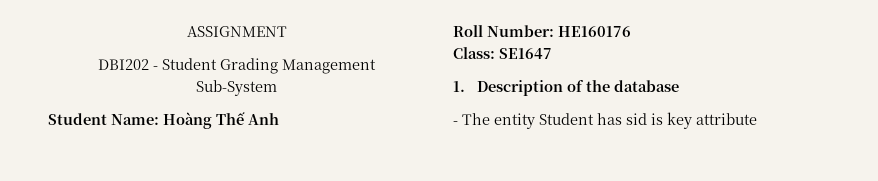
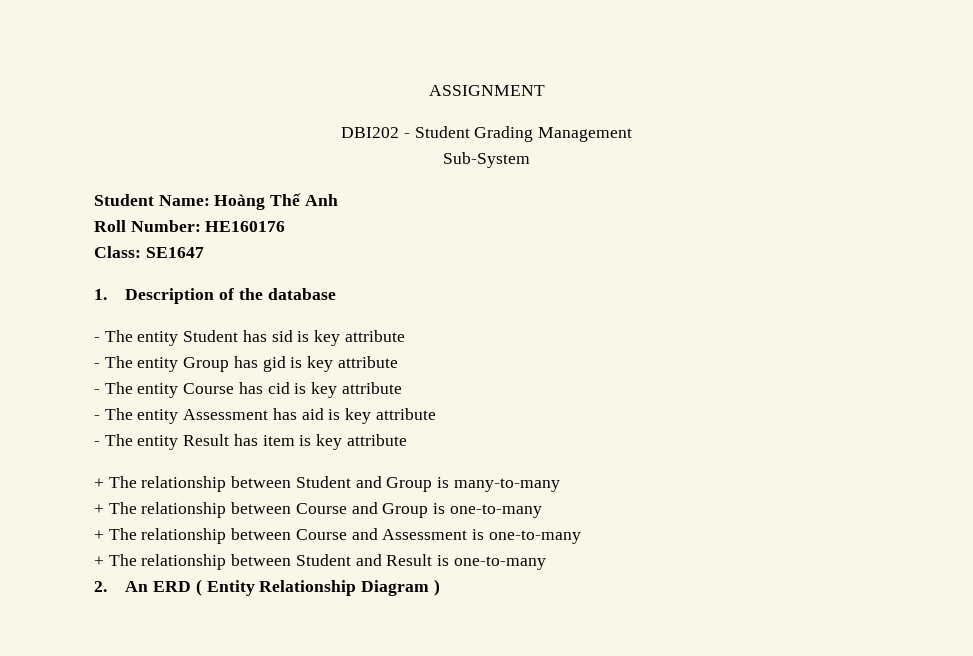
(757, 119) none -> [94,356,398,372] [94,382,402,398] [94,408,436,424] [94,434,407,450] [94,476,560,492] [94,502,542,518] [94,528,581,544] [94,554,546,570] [94,579,440,596] // - The entity Group has gid is key attribute // - The entity Course has cid is key attribute // - The entity Assessment has aid is key attribute // - The entity Result has item is key attribute // + The relationship between Student and Group is many-to-many // + The relationship between Course and Group is one-to-many // + The relationship between Course and Assessment is one-to-many // + The relationship between Student and Result is one-to-many // 2. An ERD ( Entity Relationship Diagram )

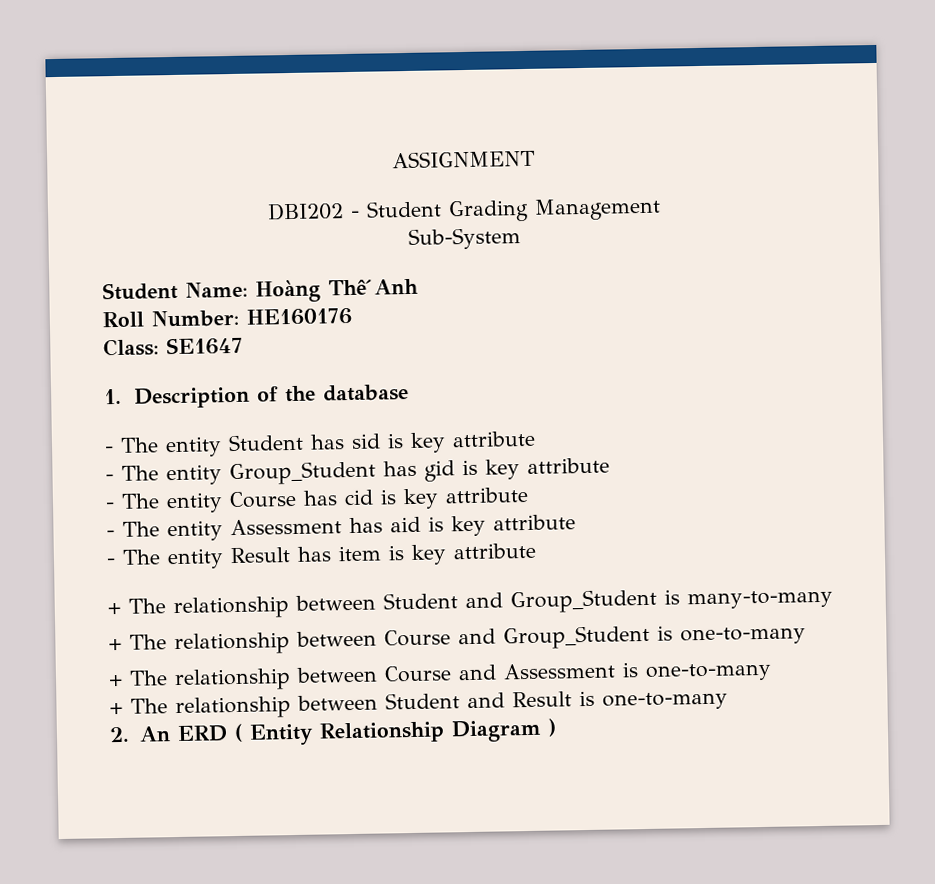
[183,357,230,372] Group -> [229,460,376,486] Group_Student
[386,477,433,492] Group -> [510,588,657,614] Group_Student
[382,503,429,518] Group -> [503,624,650,650] Group_Student

